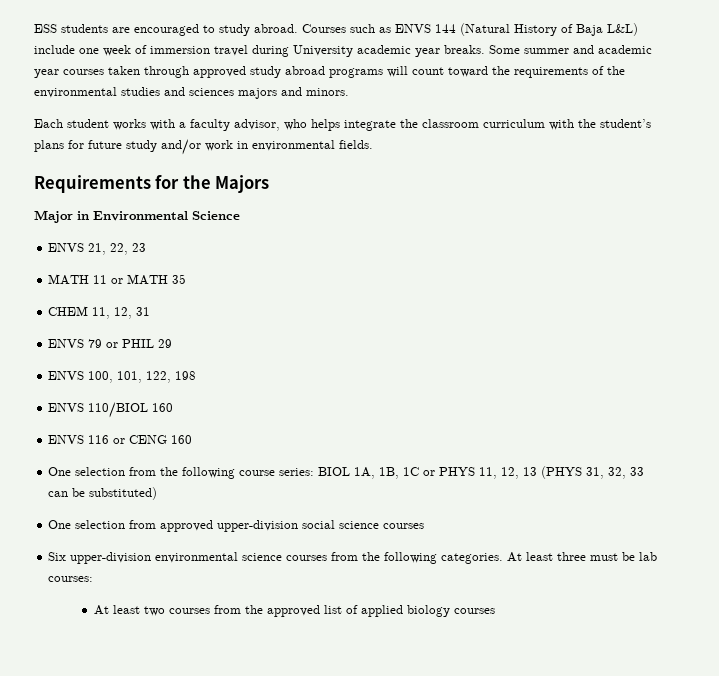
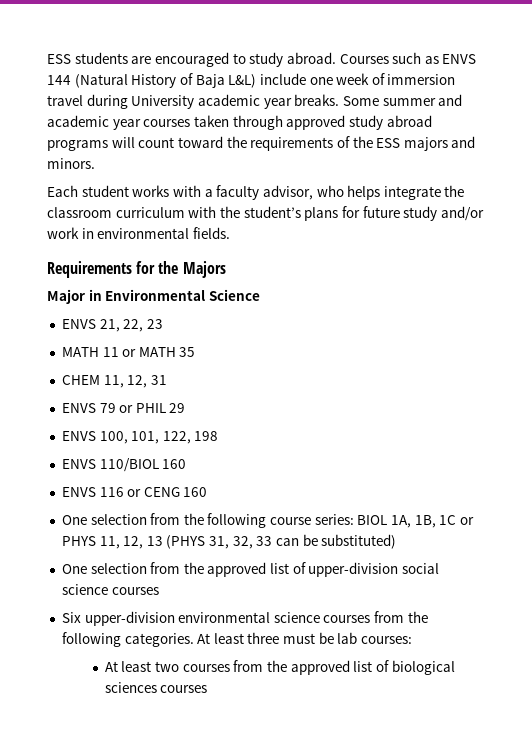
[34,87,234,98] environmental studies and sciences -> [376,138,401,148] ESS
[160,520,214,532] approved -> [183,562,306,577] the approved list of
[360,605,450,617] applied biology -> [391,660,455,675] [104,682,157,693] biological sciences

